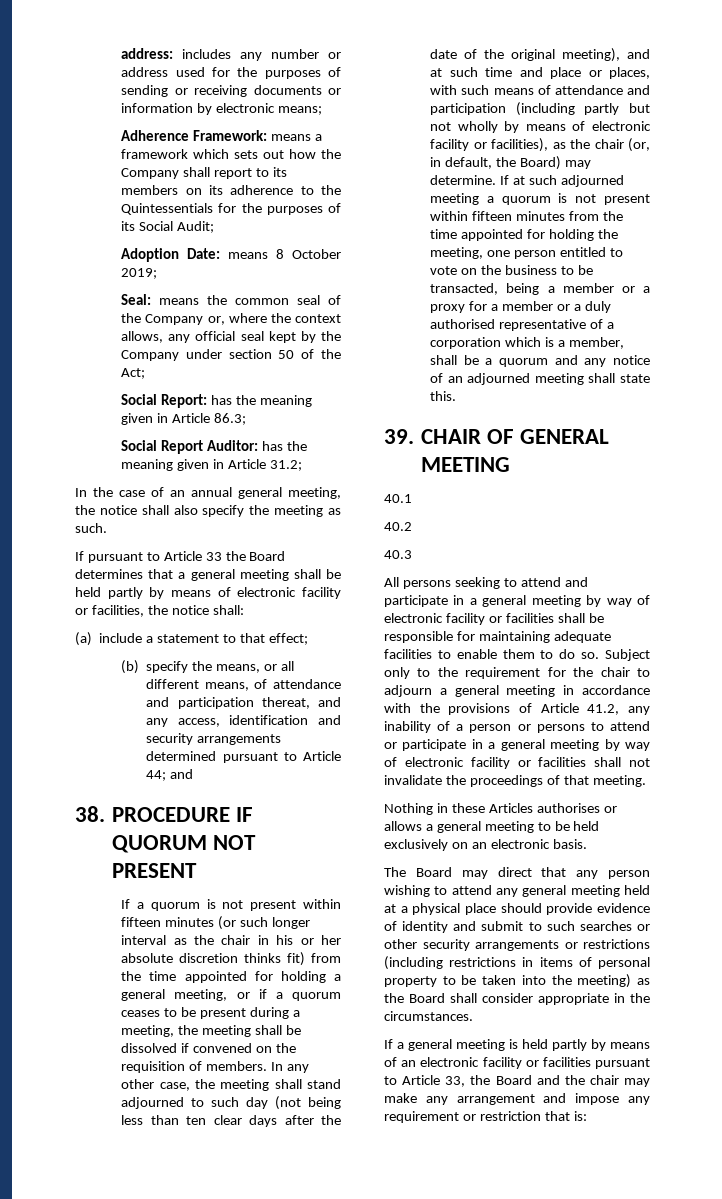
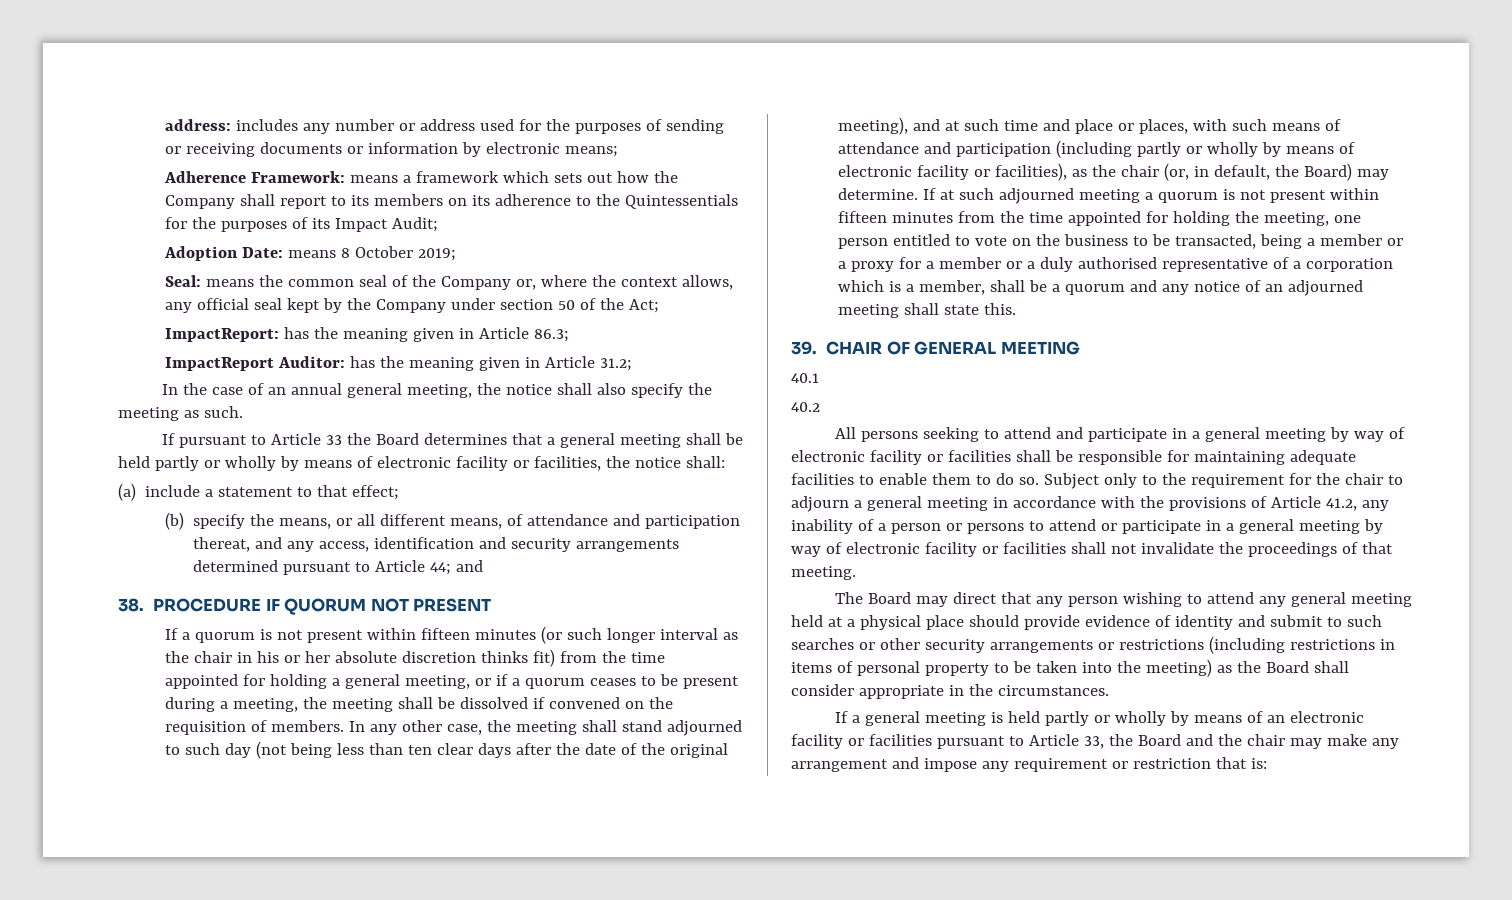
[139,221,174,231] Social -> [335,218,389,232] Impact
[121,394,208,408] Social Report: -> [165,328,280,342] ImpactReport:
[121,440,204,454] Social Report -> [165,357,275,371] ImpactReport
(143, 593) none -> [203,456,276,471] or wholly
[629,103,650,113] [430,122,452,131] but not -> [1186,146,1203,154] or
[384,550,412,559] // 40.3 -> (820, 407) none
[384,803,617,815] [384,821,600,833] [384,839,587,851] // Nothing in these Articles authorises or allows a general meeting to be held exclusively on an electronic basis. -> (856, 573) none
(587, 1045) none -> [1093,711,1166,726] or wholly

